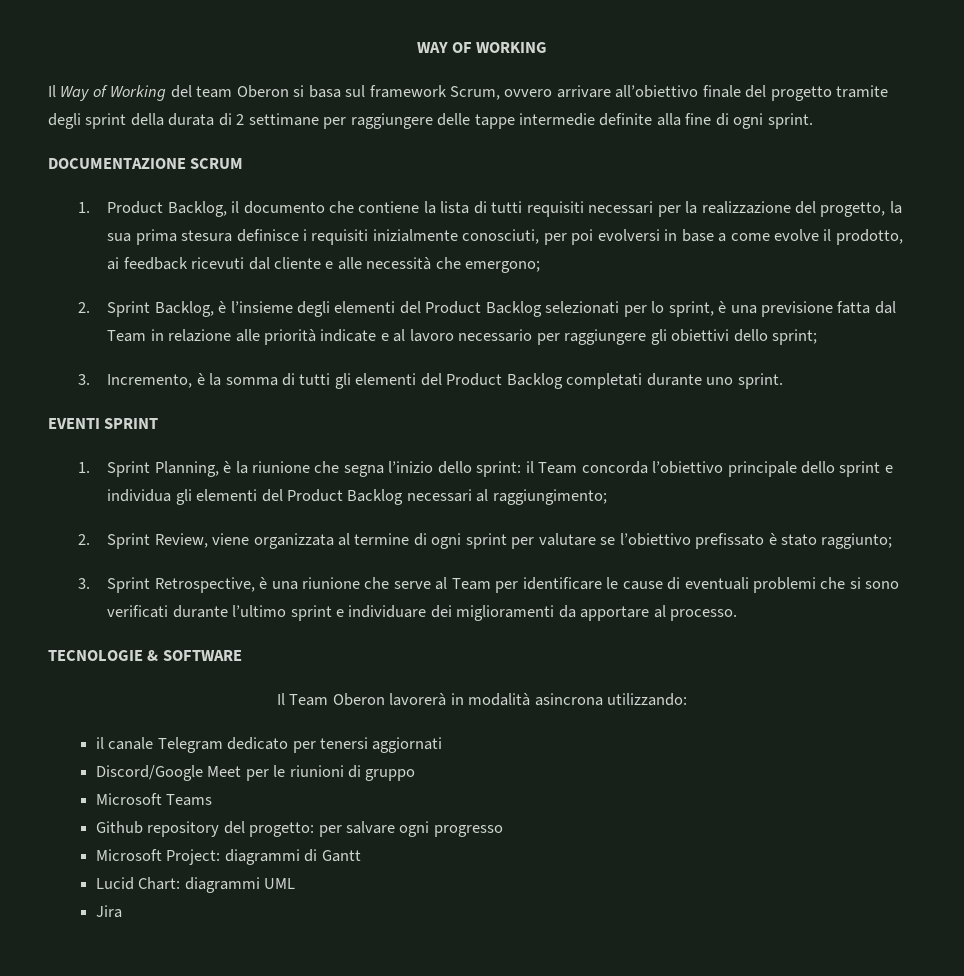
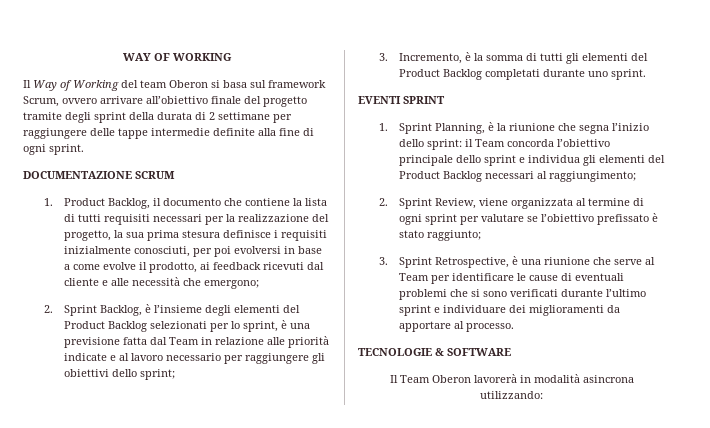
[95,737,443,753] [95,765,416,781] [95,793,213,806] [95,821,503,837] [95,849,361,865] [95,877,296,893] [95,905,122,918] // il canale Telegram dedicato per tenersi aggiornati // Discord/Google Meet per le riunioni di gruppo // Microsoft Teams // Github repository del progetto: per salvare ogni progresso // Microsoft Project: diagrammi di Gantt // Lucid Chart: diagrammi UML // Jira -> (543, 395) none

